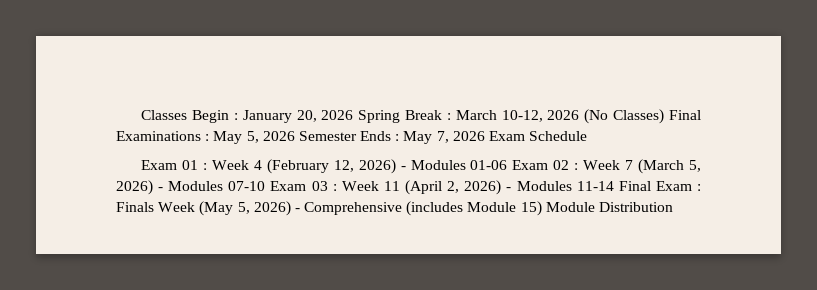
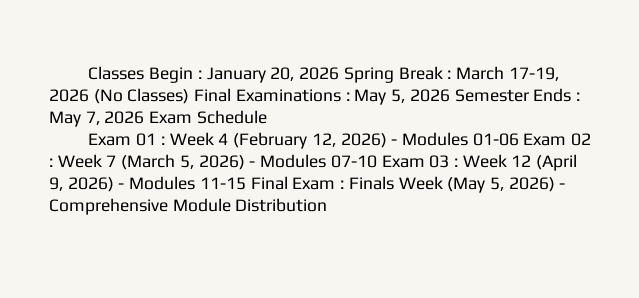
[501,110,543,122] 10-12, -> [508,67,559,81] 17-19,
[383,180,614,195] 11 (April 2, 2026) - Modules 11-14 -> [511,154,578,171] [49,176,246,192] 12 (April 9, 2026) - Modules 11-15
[406,201,542,216] (includes Module 15) -> (168, 206) none

